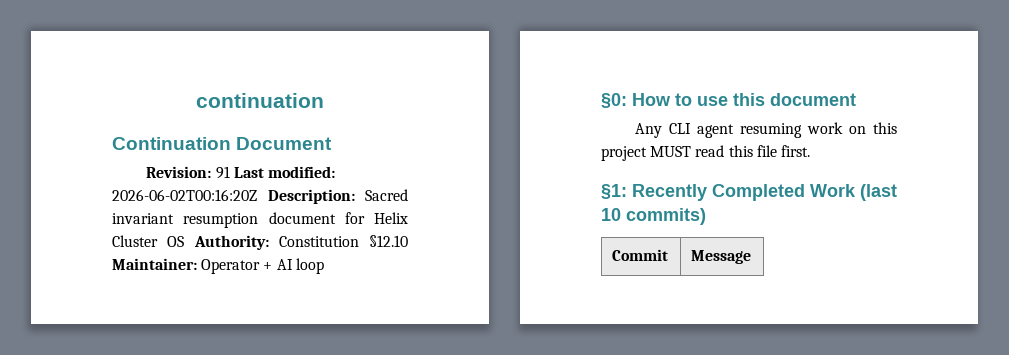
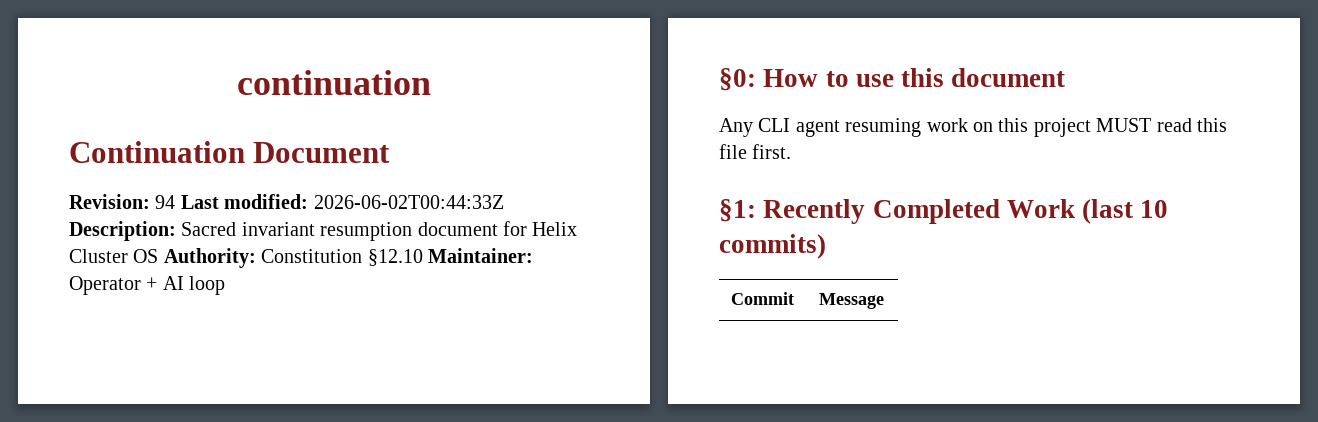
[215,166,230,179] 91 -> [155,195,176,209] 94
[112,189,257,201] 2026-06-02T00:16:20Z -> [313,195,504,209] 2026-06-02T00:44:33Z

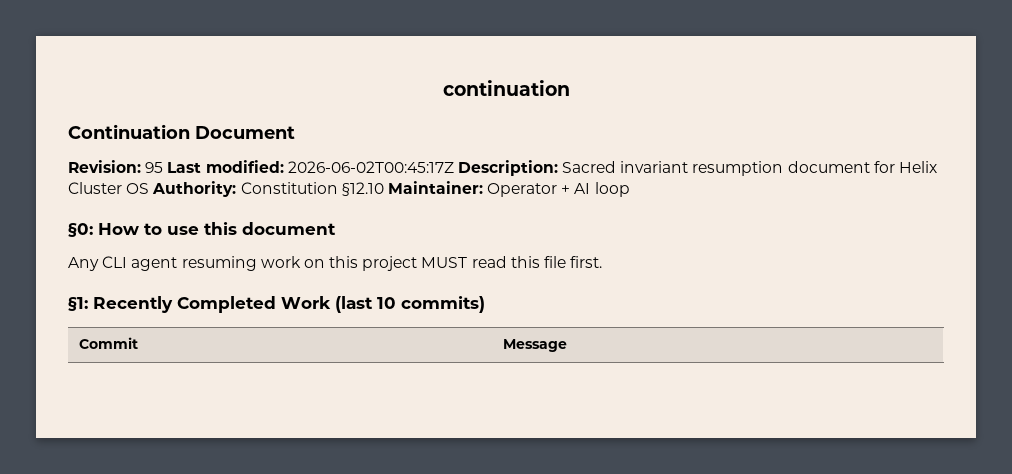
[155,195,176,209] 94 -> [145,162,164,173] 95
[313,195,504,209] 2026-06-02T00:44:33Z -> [287,161,454,173] 2026-06-02T00:45:17Z

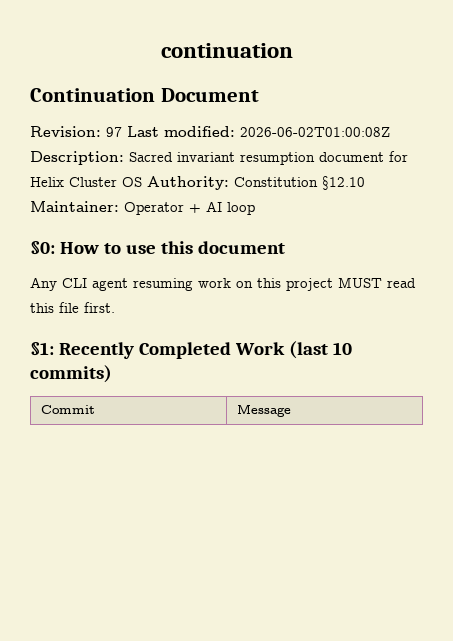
[145,162,164,173] 95 -> [106,127,122,137] 97
[287,161,454,173] 2026-06-02T00:45:17Z -> [240,127,390,137] 2026-06-02T01:00:08Z

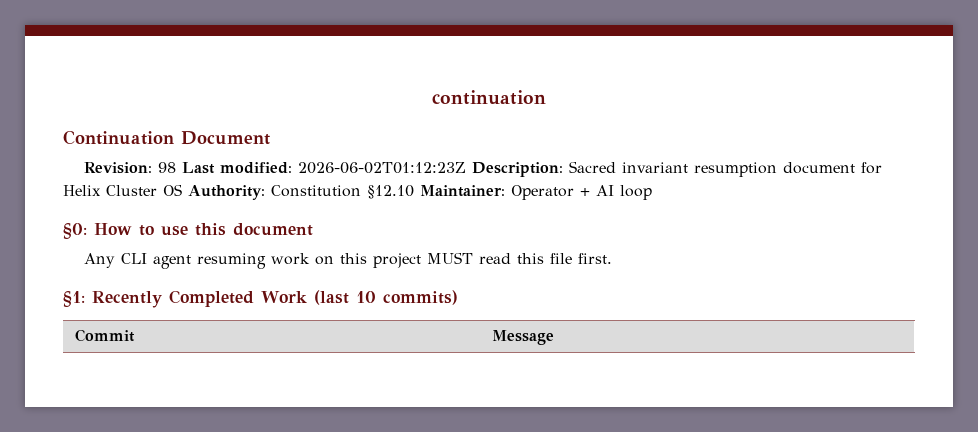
[106,127,122,137] 97 -> [158,162,177,173] 98
[240,127,390,137] 2026-06-02T01:00:08Z -> [298,162,467,174] 2026-06-02T01:12:23Z

